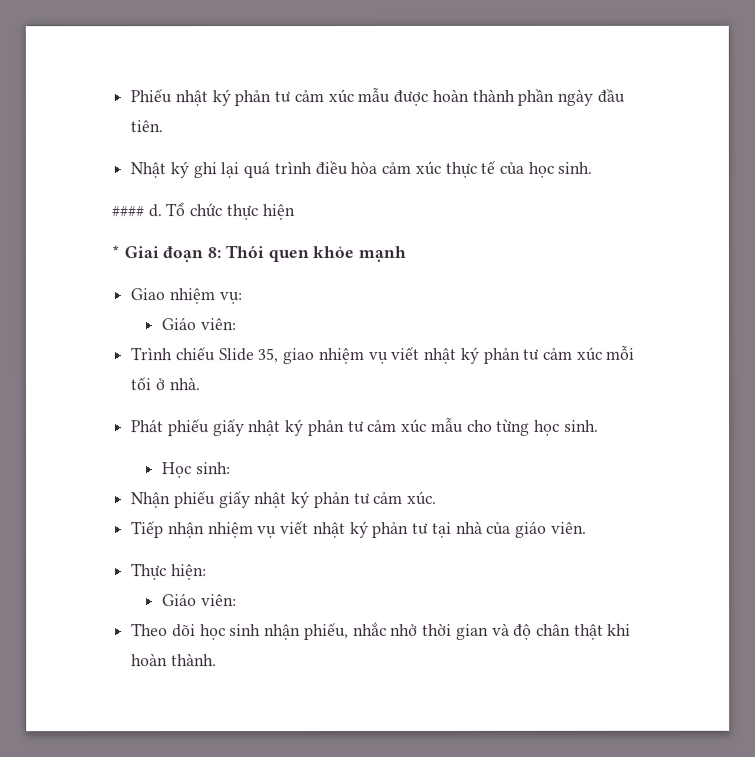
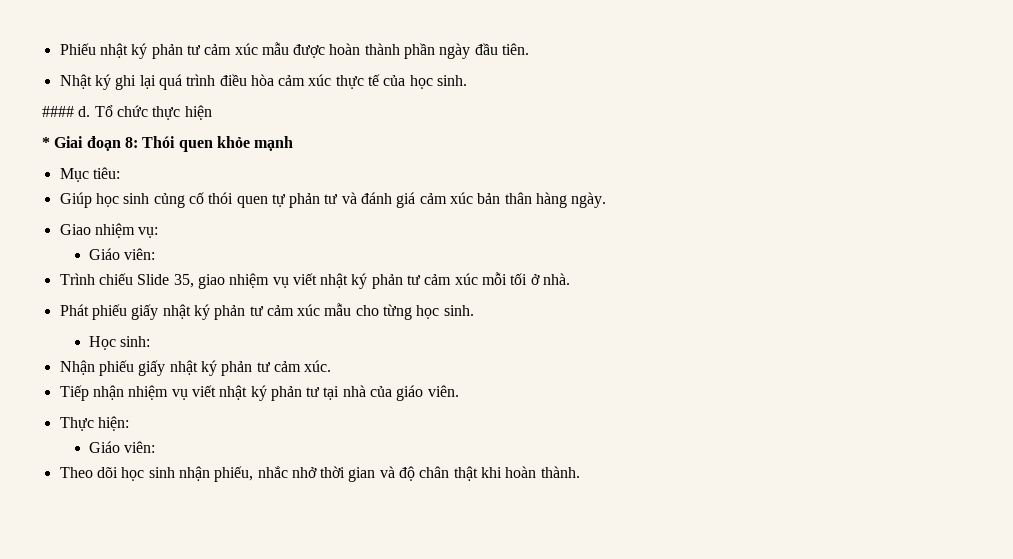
(407, 254) none -> [59,167,120,182] [59,192,607,208] // Mục tiêu: // Giúp học sinh củng cố thói quen tự phản tư và đánh giá cảm xúc bản thân hàng ngày.

